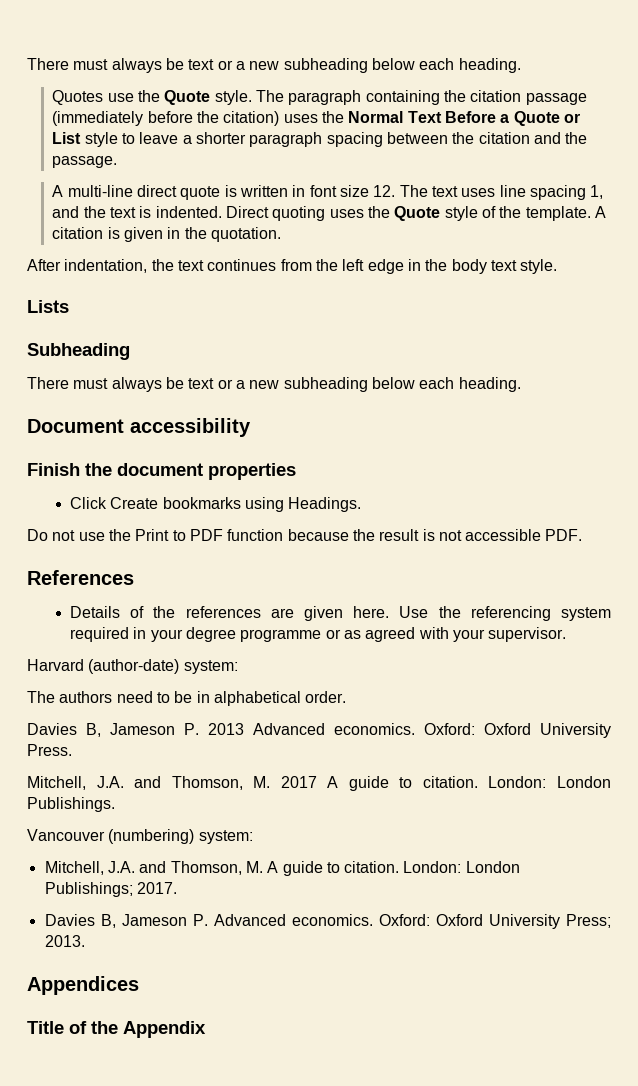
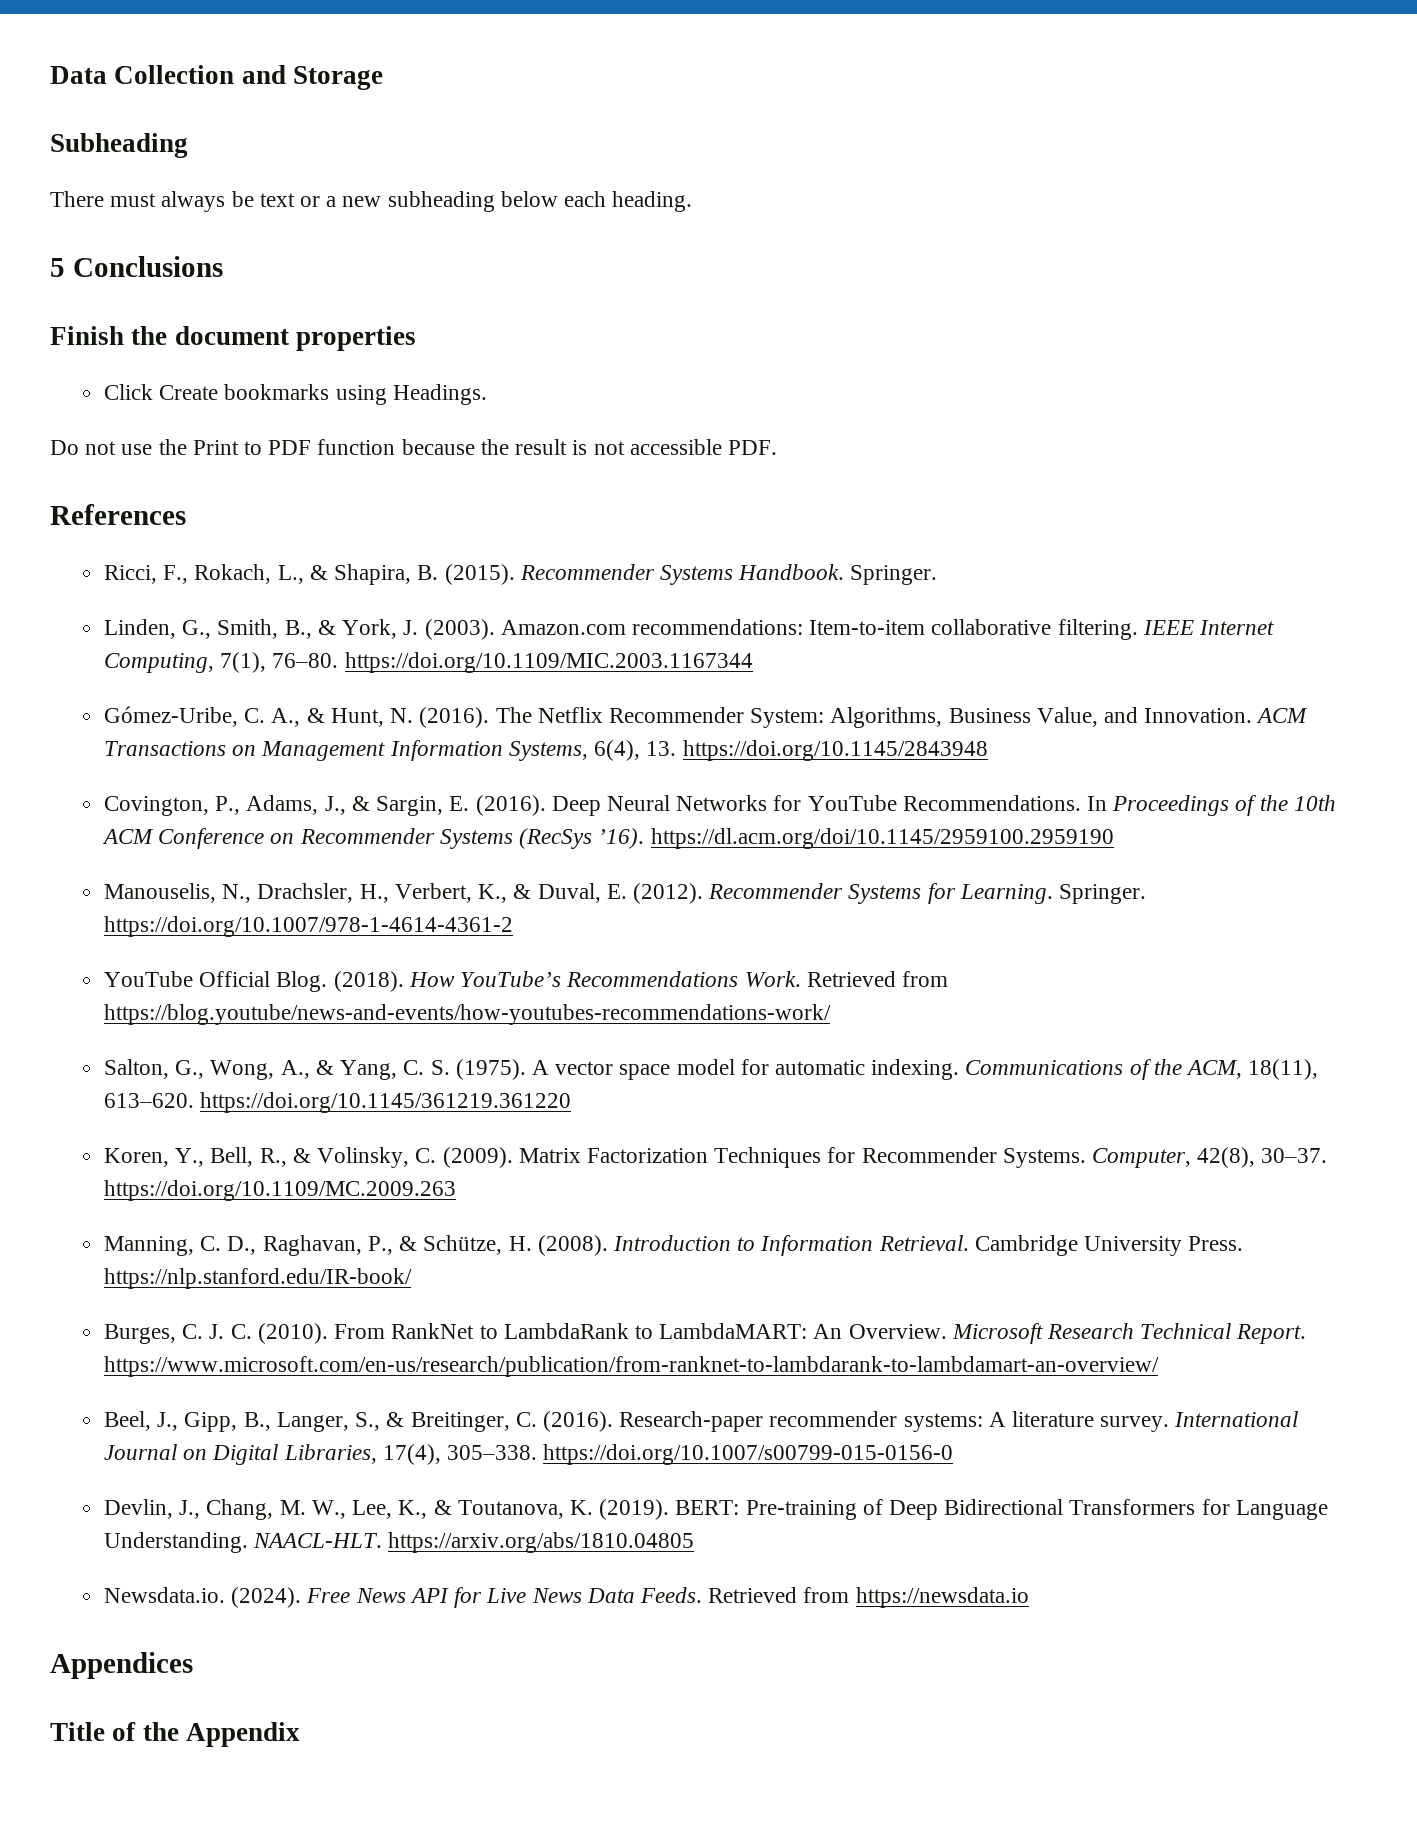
[27,58,521,73] [52,90,587,105] [52,111,580,126] [52,132,588,147] [52,156,118,168] [52,185,604,200] [52,206,606,221] [52,227,282,242] [27,259,558,274] [27,300,69,313] There must always be text or a new subheading below each heading. // Quotes use the Quote style. The paragraph containing the citation passage (immediately before the citation) uses the Normal Text Before a Quote or List style to leave a shorter paragraph spacing between the citation and the passage. // A multi-line direct quote is written in font size 12. The text uses line spacing 1, and the text is indented. Direct quoting uses the Quote style of the template. A citation is given in the quotation. // After indentation, the text continues from the left edge in the body text style. // Lists -> [50,65,383,90] Data Collection and Storage
[27,418,251,437] Document accessibility -> [50,256,223,277] 5 Conclusions
[70,606,611,621] [70,627,567,642] [27,659,238,674] [27,691,347,706] [27,723,611,738] [27,744,72,756] [27,776,611,791] [27,797,115,812] [27,829,253,844] [44,861,520,876] [44,882,177,897] [44,914,611,929] [44,935,85,947] Details of the references are given here. Use the referencing system required in your degree programme or as agreed with your supervisor. // Harvard (author-date) system: // The authors need to be in alphabetical order. // Davies B, Jameson P. 2013 Advanced economics. Oxford: Oxford University Press. // Mitchell, J.A. and Thomson, M. 2017 A guide to citation. London: London Publishings. // Vancouver (numbering) system: // Mitchell, J.A. and Thomson, M. A guide to citation. London: London Publishings; 2017. // Davies B, Jameson P. Advanced economics. Oxford: Oxford University Press; 2013. -> [104,564,938,585] [104,619,1274,640] [104,652,753,673] [104,706,1309,728] [104,740,988,761] [104,795,1336,816] [102,828,1114,849] [104,883,1146,904] [104,916,514,937] [104,971,948,992] [104,1004,832,1025] [104,1059,1319,1080] [104,1092,572,1113] [104,1147,1328,1168] [104,1180,457,1201] [104,1235,1244,1256] [104,1268,413,1289] [104,1323,1307,1344] [104,1356,1160,1377] [104,1411,1299,1432] [104,1444,954,1465] [104,1499,1328,1520] [104,1532,695,1553] [104,1587,1029,1608] Ricci, F., Rokach, L., & Shapira, B. (2015). Recommender Systems Handbook. Springer. // Linden, G., Smith, B., & York, J. (2003). Amazon.com recommendations: Item-to-item collaborative filtering. IEEE Internet Computing, 7(1), 76–80. https://doi.org/10.1109/MIC.2003.1167344 // Gómez-Uribe, C. A., & Hunt, N. (2016). The Netflix Recommender System: Algorithms, Business Value, and Innovation. ACM Transactions on Management Information Systems, 6(4), 13. https://doi.org/10.1145/2843948 // Covington, P., Adams, J., & Sargin, E. (2016). Deep Neural Networks for YouTube Recommendations. In Proceedings of the 10th ACM Conference on Recommender Systems (RecSys ’16). https://dl.acm.org/doi/10.1145/2959100.2959190 // Manouselis, N., Drachsler, H., Verbert, K., & Duval, E. (2012). Recommender Systems for Learning. Springer. https://doi.org/10.1007/978-1-4614-4361-2 // YouTube Official Blog. (2018). How YouTube’s Recommendations Work. Retrieved from https://blog.youtube/news-and-events/how-youtubes-recommendations-work/ // Salton, G., Wong, A., & Yang, C. S. (1975). A vector space model for automatic indexing. Communications of the ACM, 18(11), 613–620. https://doi.org/10.1145/361219.361220 // Koren, Y., Bell, R., & Volinsky, C. (2009). Matrix Factorization Techniques for Recommender Systems. Computer, 42(8), 30–37. https://doi.org/10.1109/MC.2009.263 // Manning, C. D., Raghavan, P., & Schütze, H. (2008). Introduction to Information Retrieval. Cambridge University Press. https://nlp.stanford.edu/IR-book/ // Burges, C. J. C. (2010). From RankNet to LambdaRank to LambdaMART: An Overview. Microsoft Research Technical Report. https://www.microsoft.com/en-us/research/publication/from-ranknet-to-lambdarank-to-lambdamart-an-overview/ // Beel, J., Gipp, B., Langer, S., & Breitinger, C. (2016). Research-paper recommender systems: A literature survey. International Journal on Digital Libraries, 17(4), 305–338. https://doi.org/10.1007/s00799-015-0156-0 // Devlin, J., Chang, M. W., Lee, K., & Toutanova, K. (2019). BERT: Pre-training of Deep Bidirectional Transformers for Language Understanding. NAACL-HLT. https://arxiv.org/abs/1810.04805 // Newsdata.io. (2024). Free News API for Live News Data Feeds. Retrieved from https://newsdata.io

